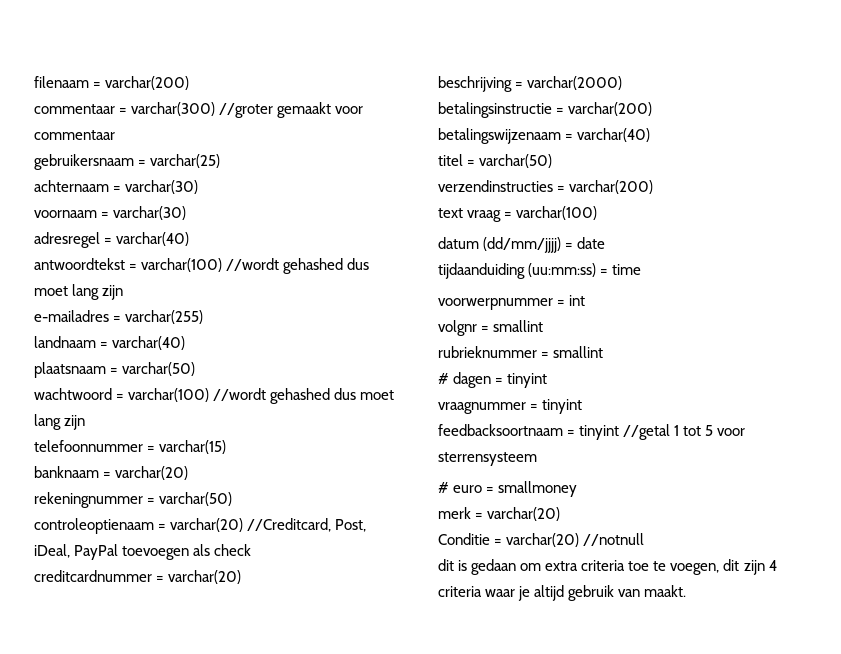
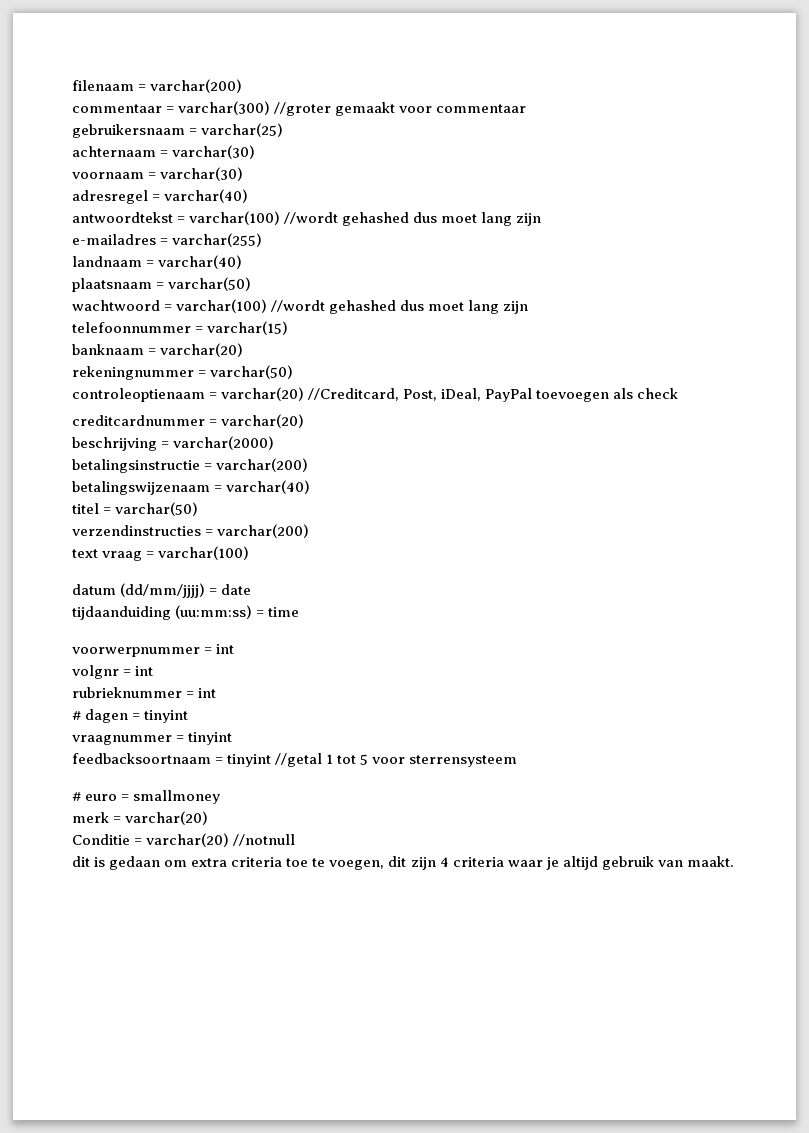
[493,320,544,332] smallint -> [135,666,154,676] int
[553,346,604,358] smallint -> [198,688,217,698] int

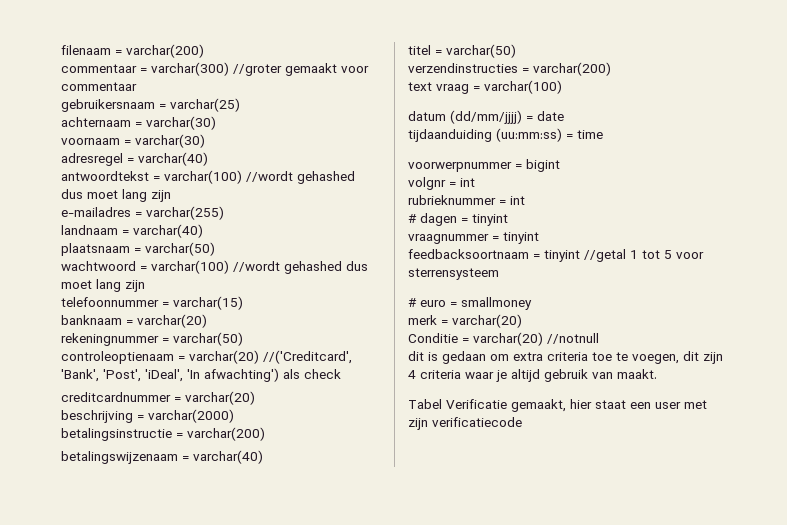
[308,388,610,402] //Creditcard, Post, iDeal, PayPal toevoegen -> [263,350,352,364] [61,368,279,382] //('Creditcard', 'Bank', 'Post', 'iDeal', 'In afwachting')
[216,644,235,654] int -> [526,159,560,172] bigint
(734, 861) none -> [408,399,707,412] [408,417,522,430] // Tabel Verificatie gemaakt, hier staat een user met zijn verificatiecode

